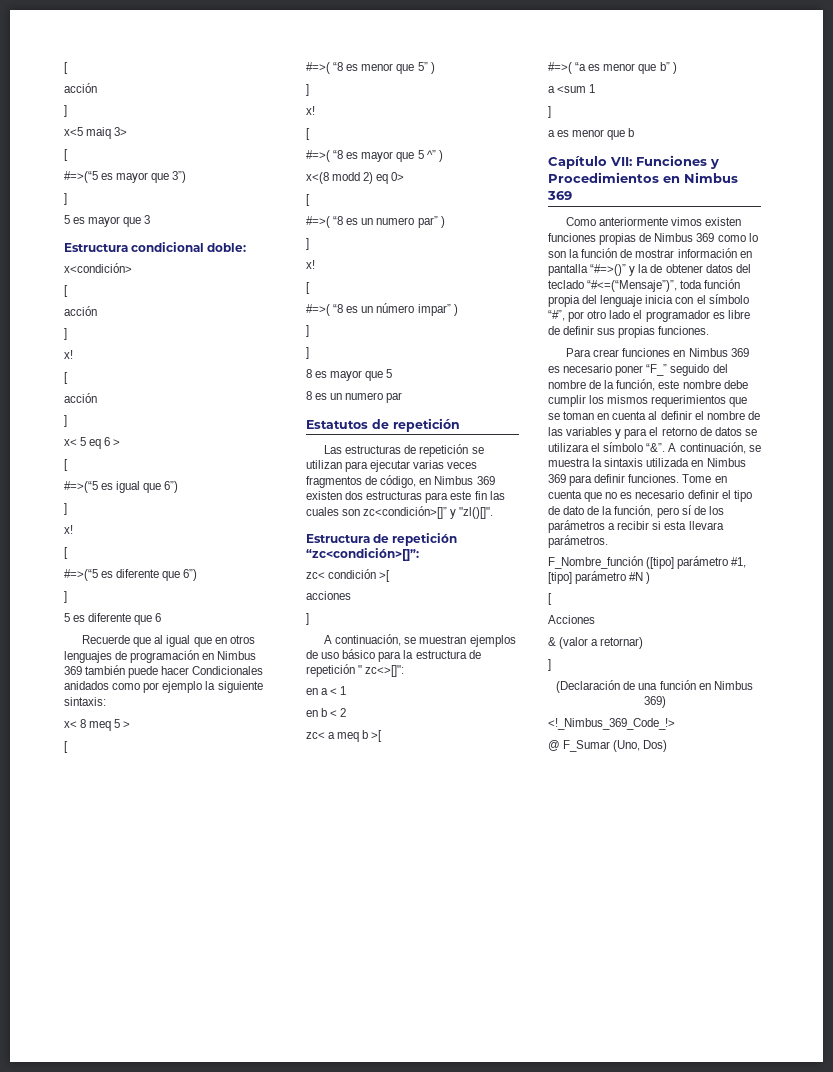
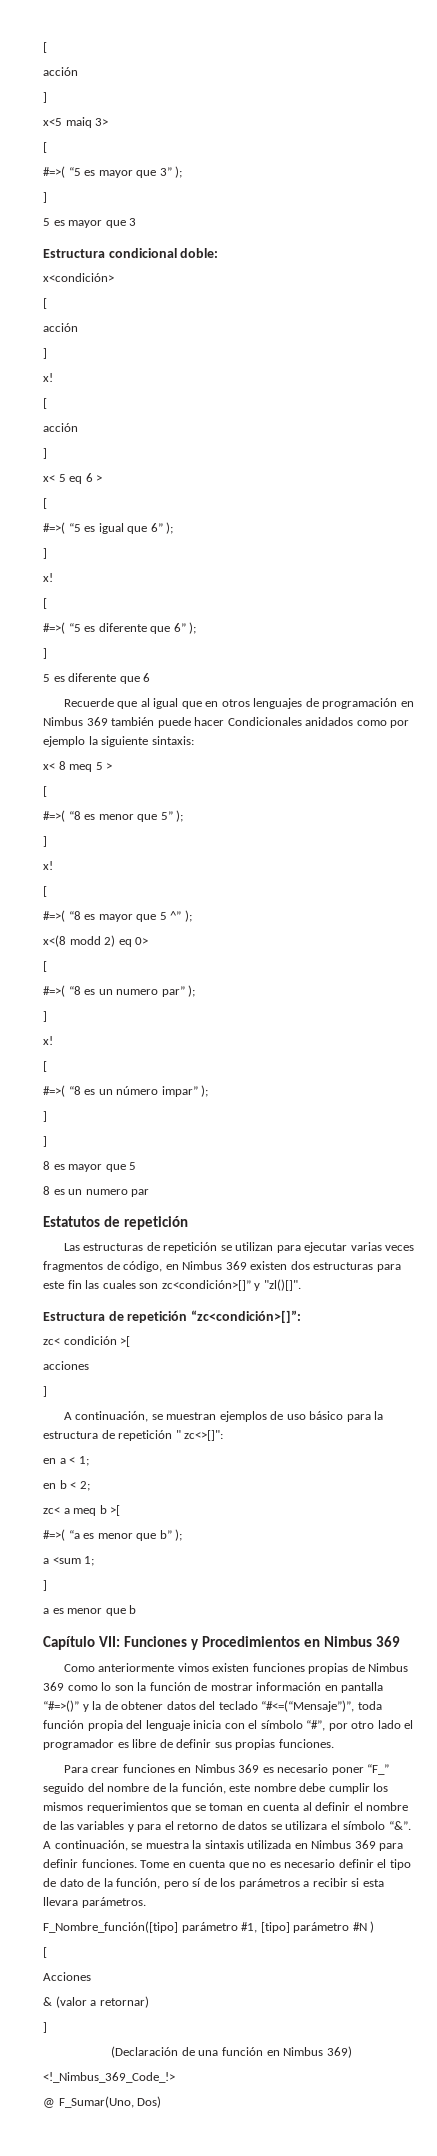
[64,171,187,183] #=>(“5 es mayor que 3”) -> [43,166,183,178] #=>( “5 es mayor que 3” );
[64,481,98,493] #=>(“5 -> [43,522,81,534] #=>( “5
[164,481,179,493] [64,503,67,515] [64,525,73,534] [64,547,68,559] [64,569,198,581] 6”) // ] // x! // [ // #=>(“5 es diferente que 6”) -> [150,522,174,534] [43,548,47,559] [43,573,53,582] [43,598,47,609] [43,622,197,634] 6” ); // ] // x! // [ // #=>( “5 es diferente que 6” );
[430,62,435,74] ) -> [176,810,184,822] );
[438,150,443,162] ) -> [184,910,192,922] );
[440,216,445,228] ) -> [188,985,196,997] );
[453,304,458,316] ) -> [201,1085,209,1097] );
[340,686,347,695] 1 -> [78,1456,89,1466] 1;
[340,708,347,717] 2 -> [79,1481,90,1491] 2;
[672,62,677,74] ) -> [175,1529,183,1541] );
[589,84,596,93] 1 -> [84,1556,95,1566] 1;
[548,556,675,569] F_Nombre_función ([tipo] -> [43,1921,178,1933] F_Nombre_función([tipo]
[563,740,641,752] F_Sumar (Uno, -> [58,2096,134,2108] F_Sumar(Uno,

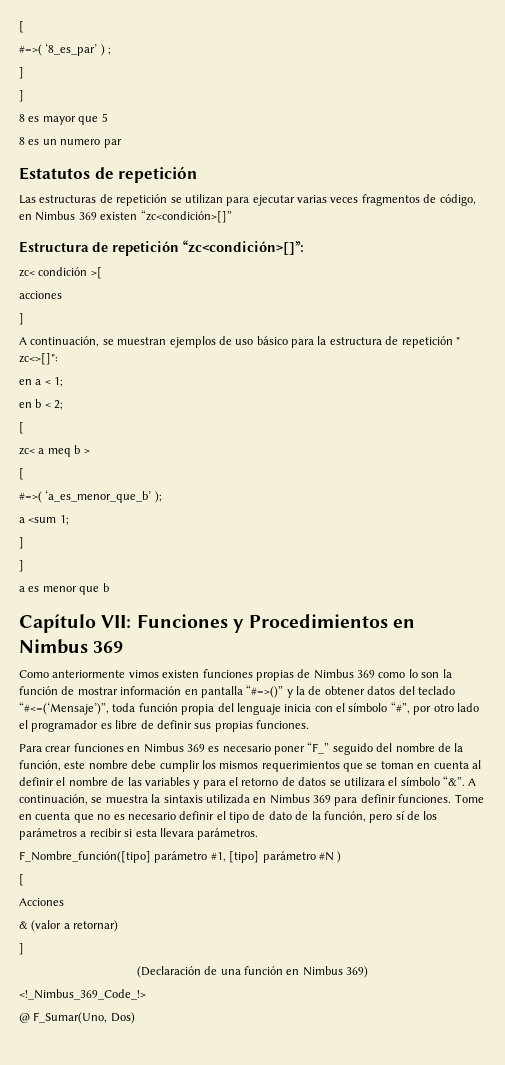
[43,42,47,53] [43,67,78,76] [43,92,47,103] [43,117,109,128] [43,142,47,153] [43,166,183,178] [43,192,47,203] [43,218,137,228] [43,248,219,258] [43,273,114,282] [43,298,47,309] [43,323,78,332] [43,348,47,359] [43,373,53,382] [43,398,47,409] [43,423,78,432] [43,448,47,459] [43,473,103,484] [43,498,47,509] [43,522,174,534] [43,548,47,559] [43,573,53,582] [43,598,47,609] [43,622,197,634] [43,648,47,659] [43,673,151,684] [63,698,414,709] [43,717,410,728] [43,736,194,747] [43,761,113,772] [43,786,47,797] [43,810,184,822] [43,836,47,847] [43,861,53,870] [43,886,47,897] [43,910,192,922] [43,935,149,947] [43,961,47,972] [43,985,196,997] [43,1011,47,1022] [43,1036,53,1045] [43,1061,47,1072] [43,1085,209,1097] [ // acción // ] // x<5 maiq 3> // [ // #=>( “5 es mayor que 3” ); // ] // 5 es mayor que 3 // Estructura condicional doble: // x<condición> // [ // acción // ] // x! // [ // acción // ] // x< 5 eq 6 > // [ // #=>( “5 es igual que 6” ); // ] // x! // [ // #=>( “5 es diferente que 6” ); // ] // 5 es diferente que 6 // Recuerde que al igual que en otros lenguajes de programación en Nimbus 369 también puede hacer Condicionales anidados como por ejemplo la siguiente sintaxis: // x< 8 meq 5 > // [ // #=>( “8 es menor que 5” ); // ] // x! // [ // #=>( “8 es mayor que 5 ^” ); // x<(8 modd 2) eq 0> // [ // #=>( “8 es un numero par” ); // ] // x! // [ // #=>( “8 es un número impar” ); -> [19,21,24,33] [19,43,112,56] [ // #=>( ‘8_es_par’ ) ;
[290,1261,401,1272] [43,1279,301,1291] dos estructuras para este fin las cuales son zc<condición>[]” y "zl()[]". -> [140,210,232,223] “zc<condición>[]”
(90, 1486) none -> [19,422,24,434] // [
[110,1505,121,1516] [43,1529,172,1541] >[ // #=>( “a es menor que b” -> [83,449,90,454] [19,468,24,480] [19,490,152,503] > // [ // #=>( ‘a_es_menor_que_b’
(47, 1585) none -> [19,560,24,572] // ]
[261,1700,355,1712] “#<=(“Mensaje”)”, -> [19,702,109,715] “#<=(‘Mensaje’)”,

